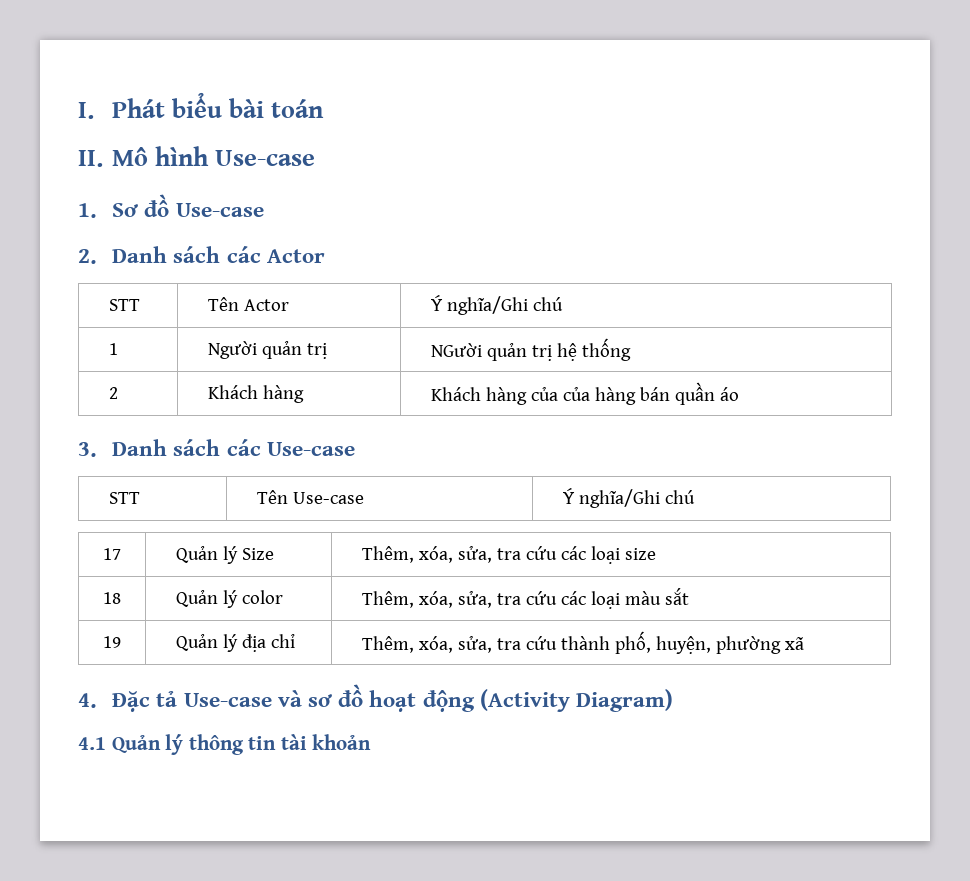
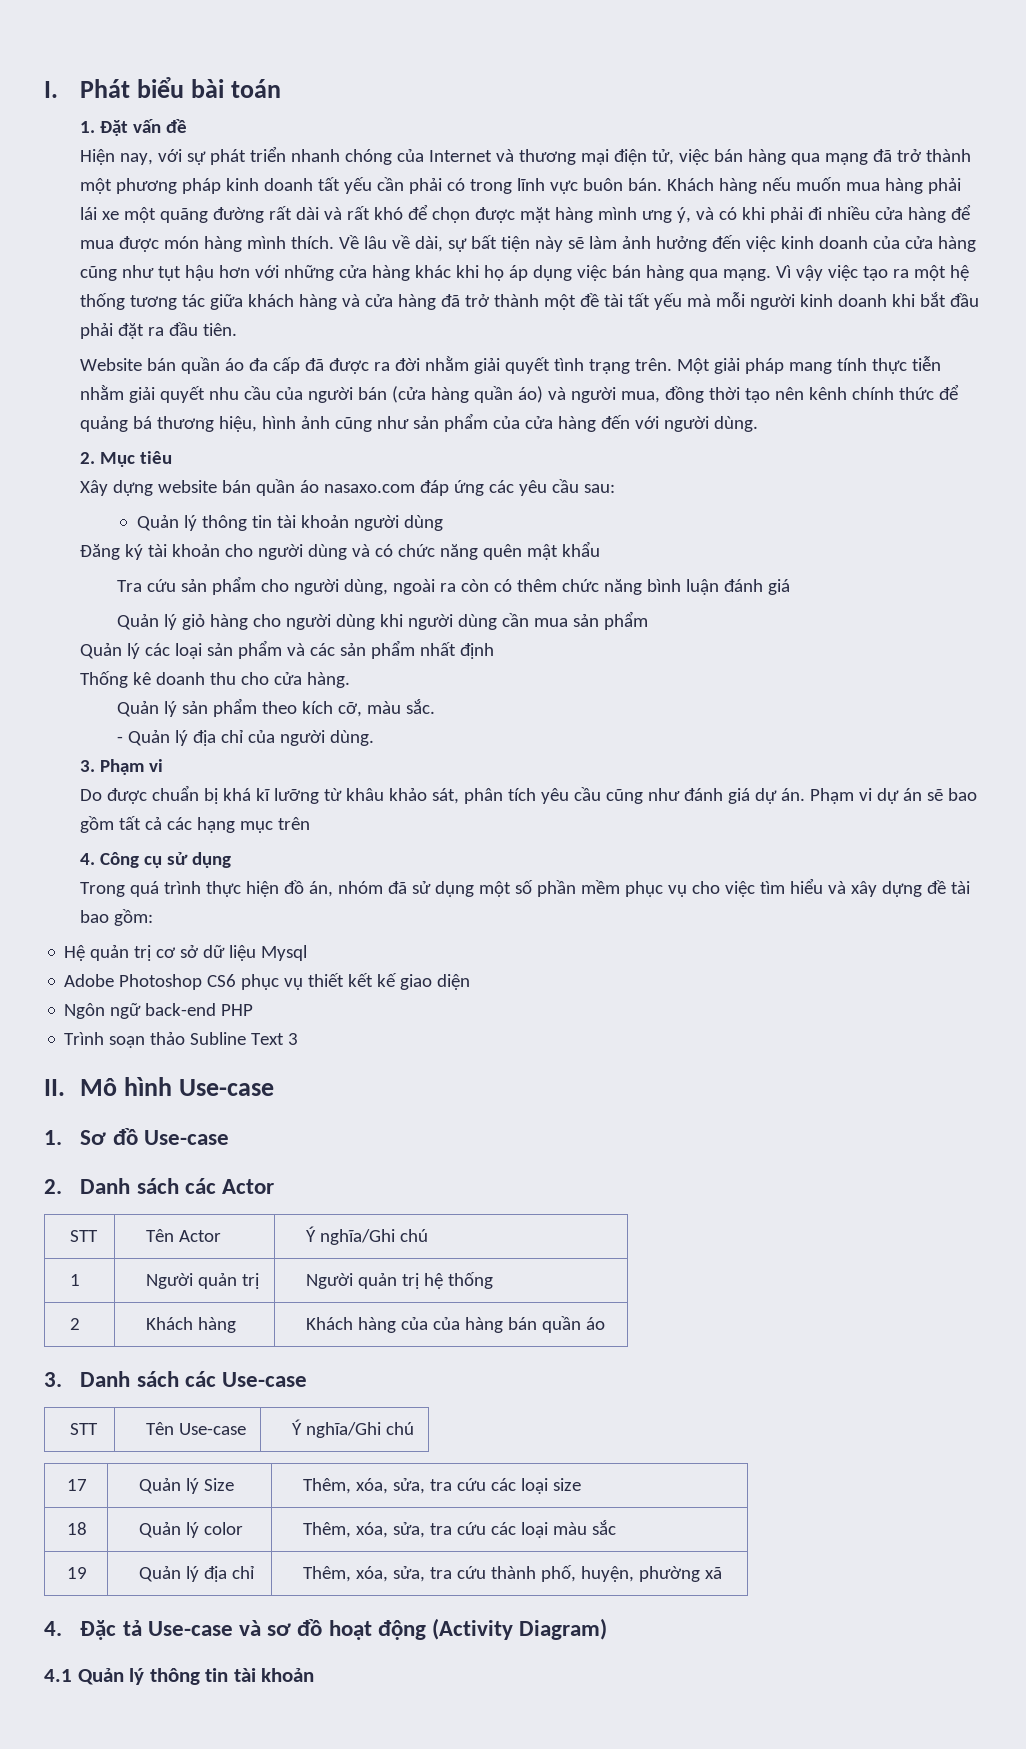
(325, 108) none -> [80,119,188,136] [80,146,972,165] [80,177,962,194] [80,204,972,223] [80,235,977,252] [80,265,970,281] [80,292,980,310] [80,322,238,339] [80,356,942,374] [80,384,960,403] [80,413,759,432] [80,451,173,467] [80,479,616,496] [137,515,444,531] [80,541,601,560] [116,576,790,595] [116,611,648,630] [80,640,495,659] [80,671,351,688] [116,698,435,717] [116,730,374,746] [80,759,164,775] [80,785,978,804] [80,816,311,833] [80,852,232,868] [80,878,971,897] [80,909,154,926] [64,945,308,961] [64,973,471,990] [64,1003,254,1019] [64,1032,299,1048] // 1. Đặt vấn đề // Hiện nay, với sự phát triển nhanh chóng của Internet và thương mại điện tử, việc bán hàng qua mạng đã trở thành một phương pháp kinh doanh tất yếu cần phải có trong lĩnh vực buôn bán. Khách hàng nếu muốn mua hàng phải lái xe một quãng đường rất dài và rất khó để chọn được mặt hàng mình ưng ý, và có khi phải đi nhiều cửa hàng để mua được món hàng mình thích. Về lâu về dài, sự bất tiện này sẽ làm ảnh hưởng đến việc kinh doanh của cửa hàng cũng như tụt hậu hơn với những cửa hàng khác khi họ áp dụng việc bán hàng qua mạng. Vì vậy việc tạo ra một hệ thống tương tác giữa khách hàng và cửa hàng đã trở thành một đề tài tất yếu mà mỗi người kinh doanh khi bắt đầu phải đặt ra đầu tiên. // Website bán quần áo đa cấp đã được ra đời nhằm giải quyết tình trạng trên. Một giải pháp mang tính thực tiễn nhằm giải quyết nhu cầu của người bán (cửa hàng quần áo) và người mua, đồng thời tạo nên kênh chính thức để quảng bá thương hiệu, hình ảnh cũng như sản phẩm của cửa hàng đến với người dùng. // 2. Mục tiêu // Xây dựng website bán quần áo nasaxo.com đáp ứng các yêu cầu sau: // Quản lý thông tin tài khoản người dùng // Đăng ký tài khoản cho người dùng và có chức năng quên mật khẩu // Tra cứu sản phẩm cho người dùng, ngoài ra còn có thêm chức năng bình luận đánh giá // Quản lý giỏ hàng cho người dùng khi người dùng cần mua sản phẩm // Quản lý các loại sản phẩm và các sản phẩm nhất định // Thống kê doanh thu cho cửa hàng. // Quản lý sản phẩm theo kích cỡ, màu sắc. // - Quản lý địa chỉ của người dùng. // 3. Phạm vi // Do được chuẩn bị khá kĩ lưỡng từ khâu khảo sát, phân tích yêu cầu cũng như đánh giá dự án. Phạm vi dự án sẽ bao gồm tất cả các hạng mục trên // 4. Công cụ sử dụng // Trong quá trình thực hiện đồ án, nhóm đã sử dụng một số phần mềm phục vụ cho việc tìm hiểu và xây dựng đề tài bao gồm: // Hệ quản trị cơ sở dữ liệu Mysql // Adobe Photoshop CS6 phục vụ thiết kết kế giao diện // Ngôn ngữ back-end PHP // Trình soạn thảo Subline Text 3
[430,343,482,357] NGười -> [306,1273,354,1289] Người
[664,587,689,605] sắt -> [592,1520,617,1535] sắc

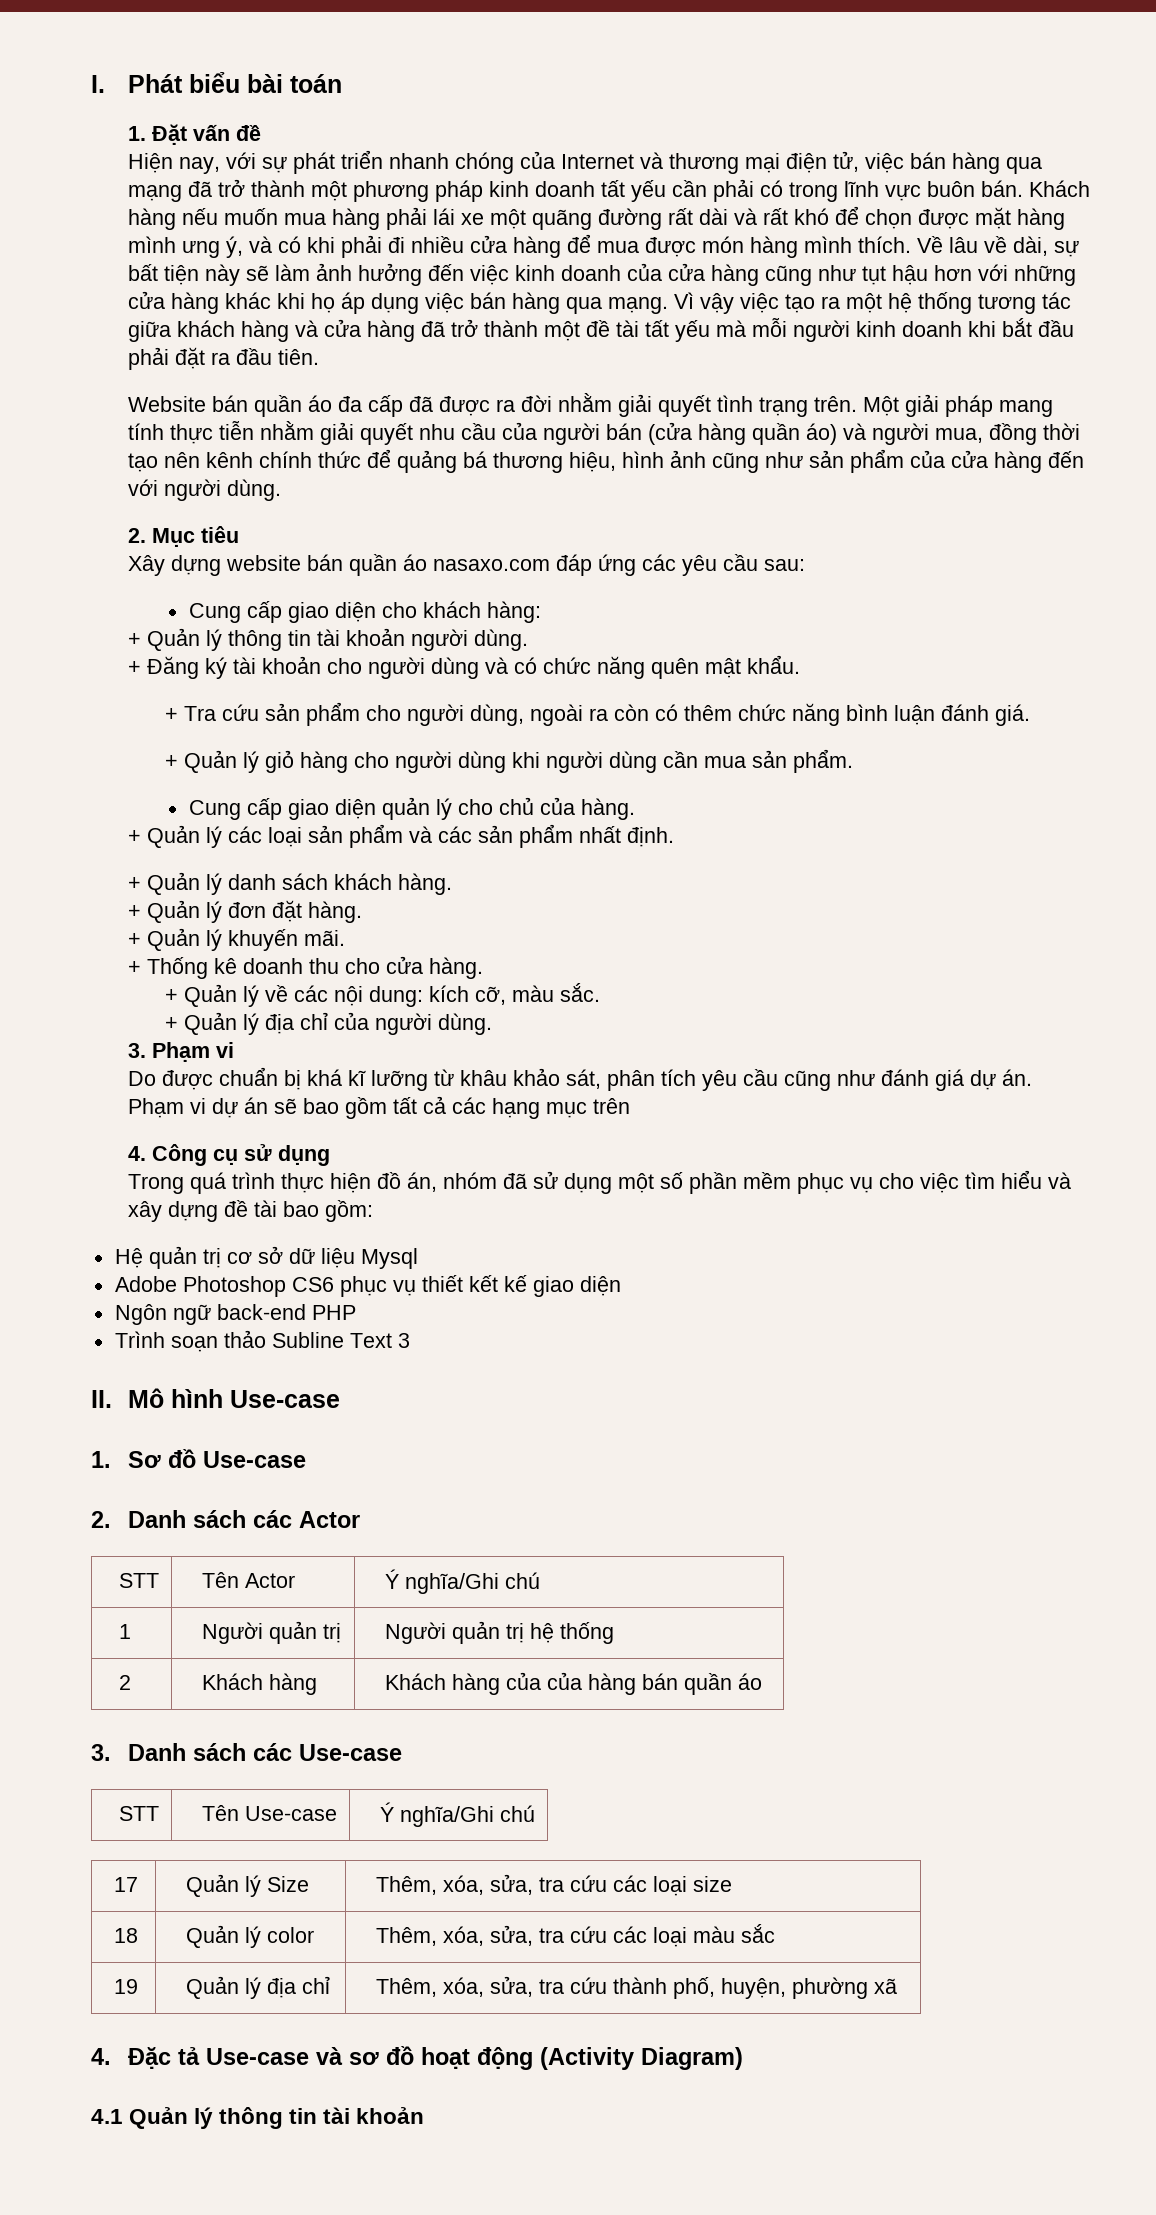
(616, 488) none -> [188,601,541,623] [127,633,141,646] Cung cấp giao diện cho khách hàng: // +
[404,515,444,531] dùng // -> [473,629,528,651] [127,661,141,674] dùng. // +
[562,541,601,557] khẩu // -> [746,655,800,674] [164,708,178,721] khẩu. // +
[767,579,790,595] giá // -> [994,704,1030,726] [164,755,178,768] giá. // +
[603,611,648,630] phẩm // -> [792,749,853,773] [188,797,635,820] [127,830,141,843] phẩm. // Cung cấp giao diện quản lý cho chủ của hàng. // +
[460,643,495,659] định // -> [626,827,674,847] [127,872,452,895] [127,900,362,923] [127,928,345,951] [127,961,141,974] định. // + Quản lý danh sách khách hàng. // + Quản lý đơn đặt hàng. // + Quản lý khuyến mãi. // +
[116,698,297,717] Quản lý sản phẩm theo -> [164,984,423,1007] + Quản lý về các nội dung:
[116,736,123,743] - -> [164,1017,178,1030] +

